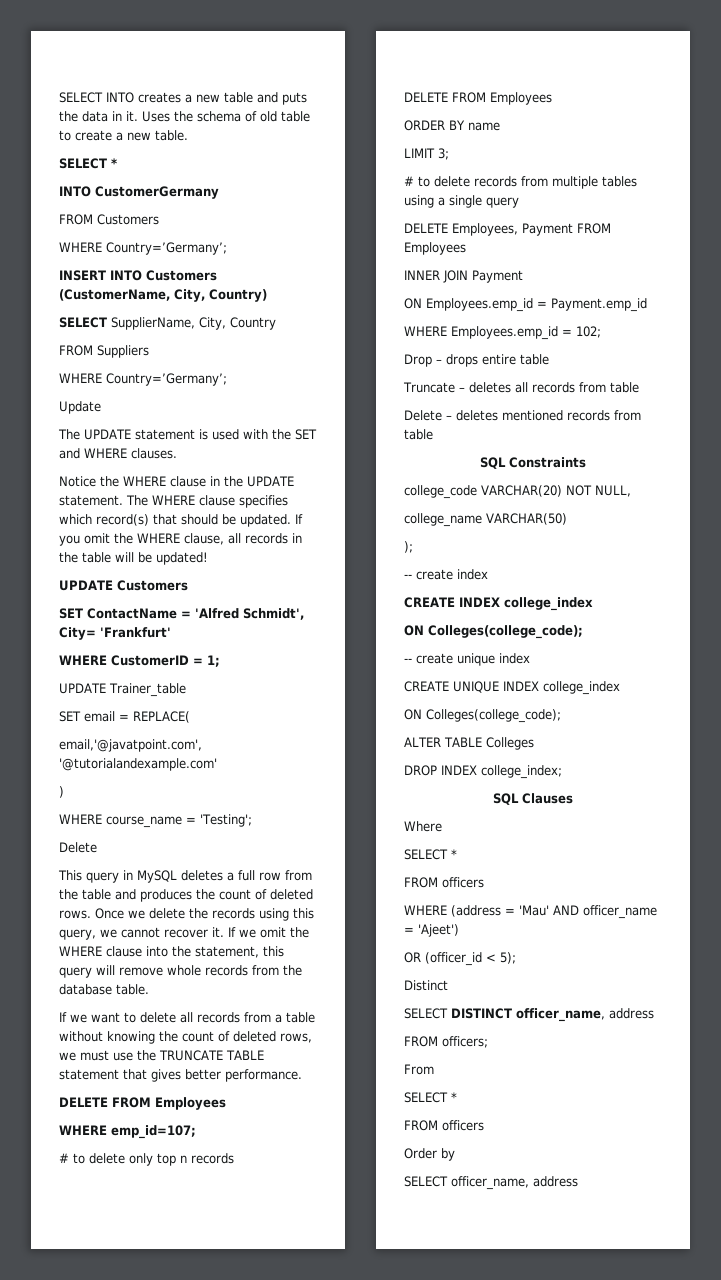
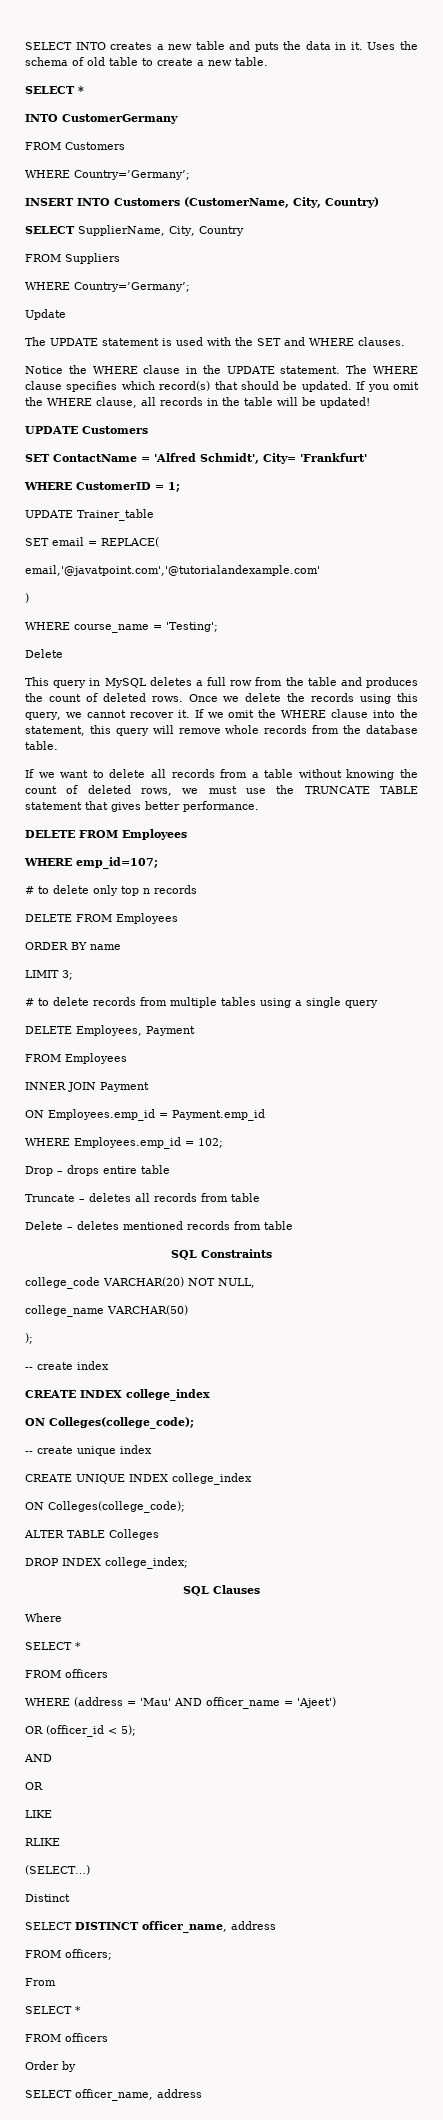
(573, 229) none -> (195, 1031) //
(516, 958) none -> [24,1754,52,1762] [25,1782,43,1790] [25,1810,52,1818] [25,1838,60,1846] [25,1865,90,1875] // AND // OR // LIKE // RLIKE // (SELECT…)

